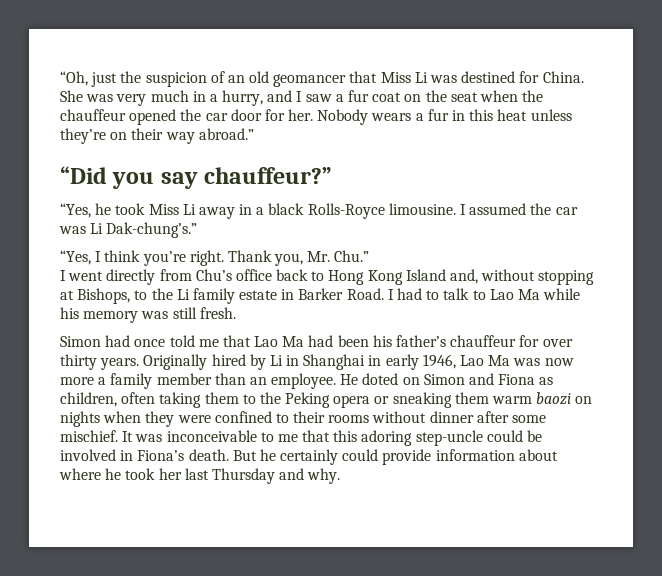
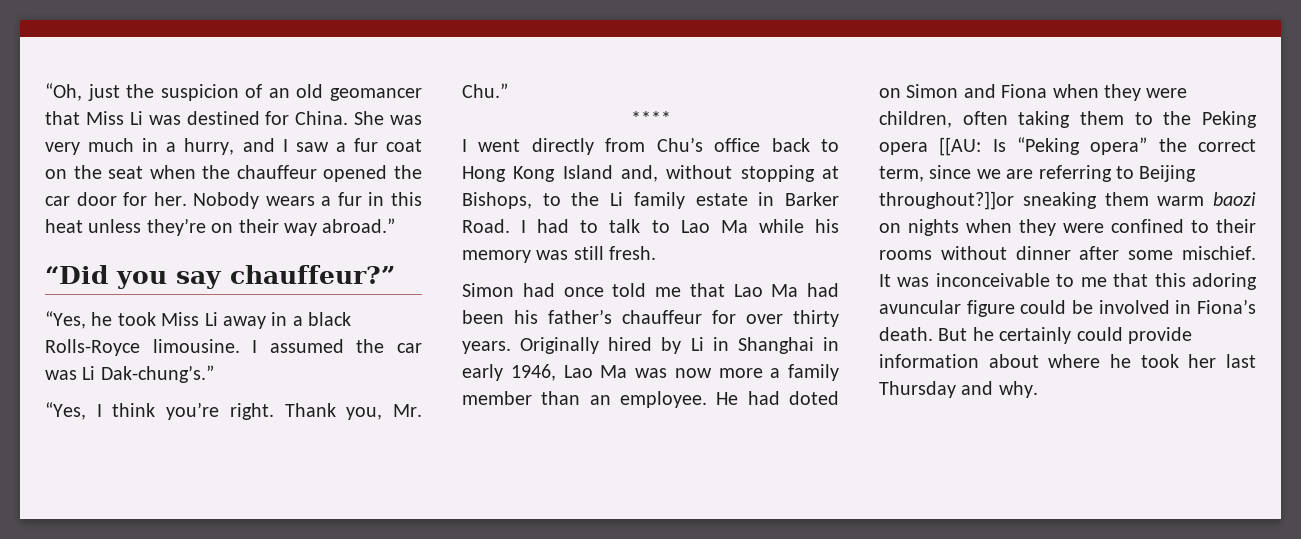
(370, 256) none -> [630,111,671,125] // ****
(359, 379) none -> [747,391,780,405] had
[539,377,554,385] as -> [1052,84,1188,101] when they were
[374,396,390,404] or -> [939,137,1256,156] [879,165,1197,182] [879,191,1014,210] [[AU: Is “Peking opera” the correct term, since we are referring to Beijing throughout?]]or
[415,430,483,446] step-uncle -> [879,300,1015,317] avuncular figure

